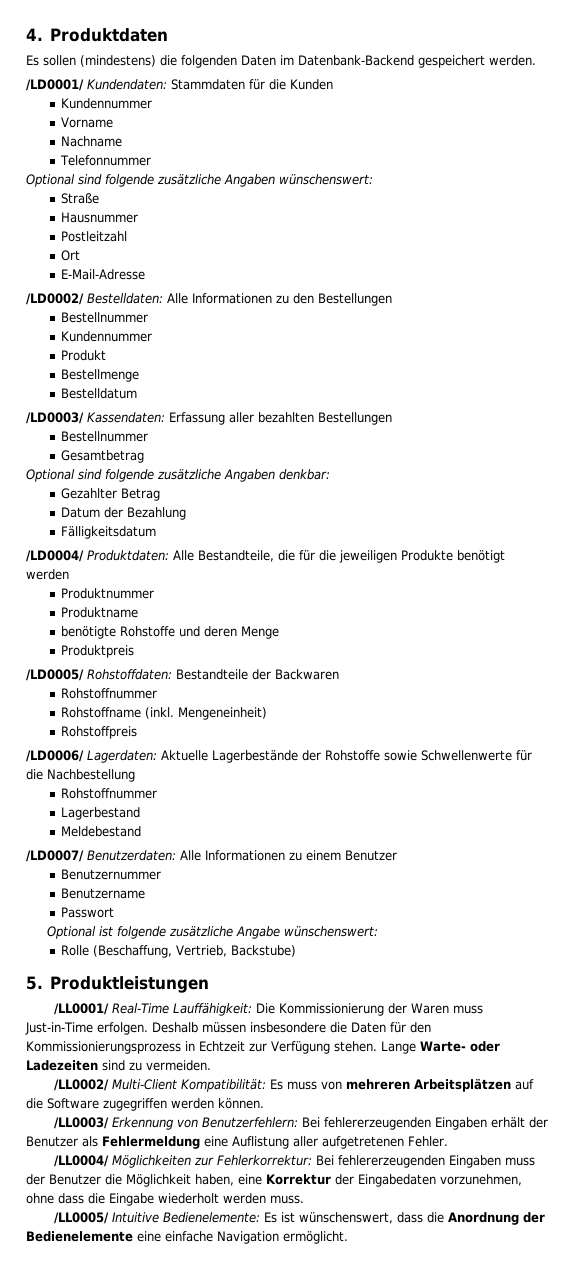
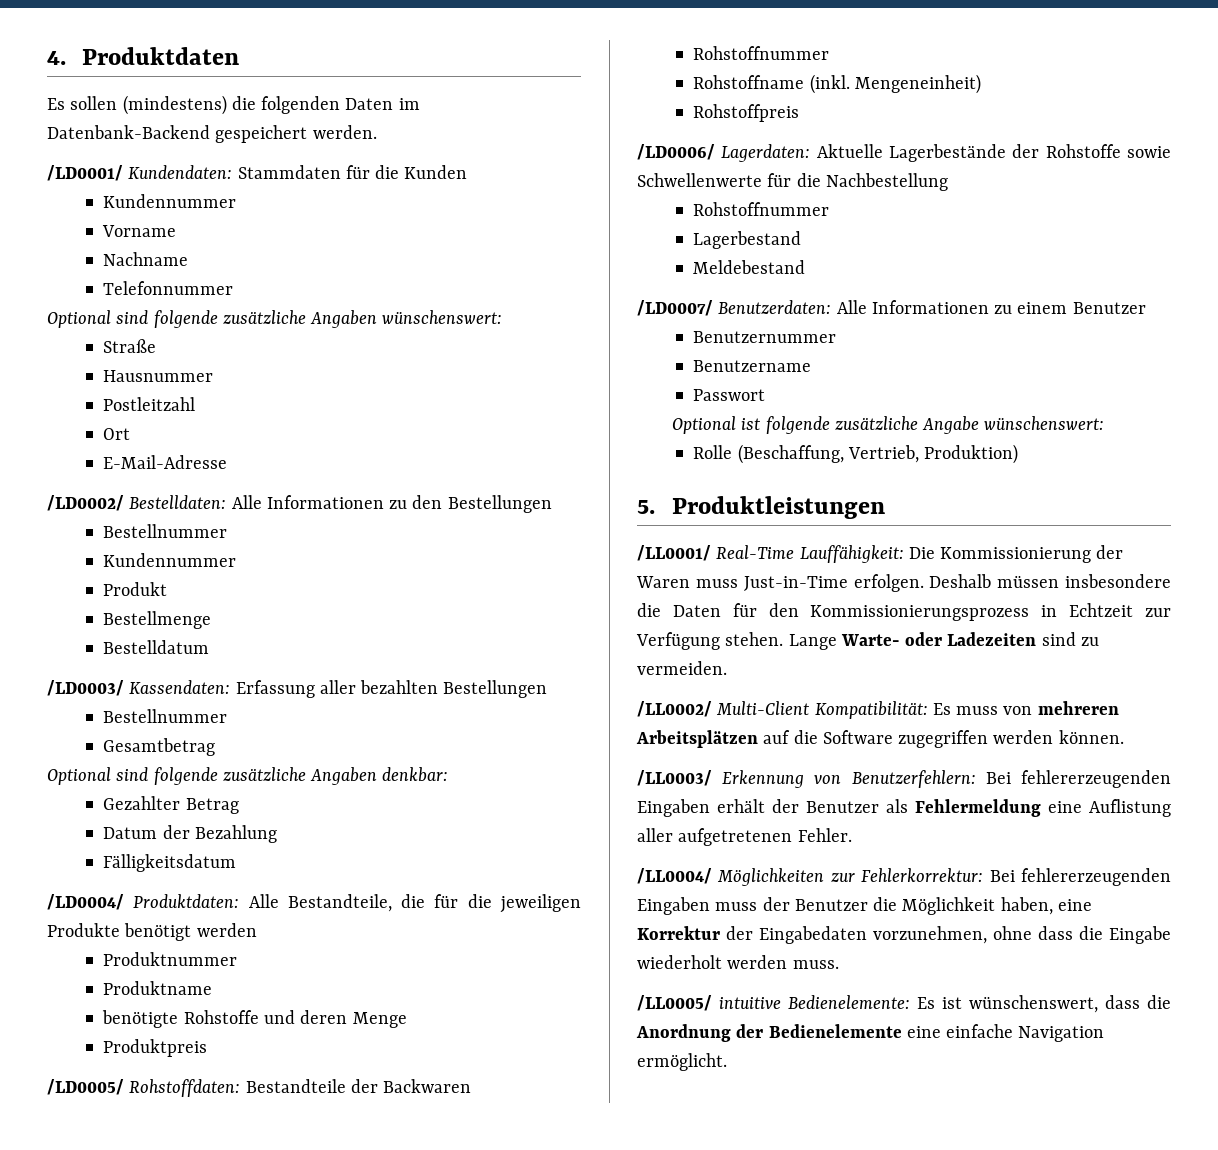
[231,945,297,957] Backstube) -> [924,444,1019,464] Produktion)
[112,1212,160,1223] Intuitive -> [719,997,781,1009] intuitive

